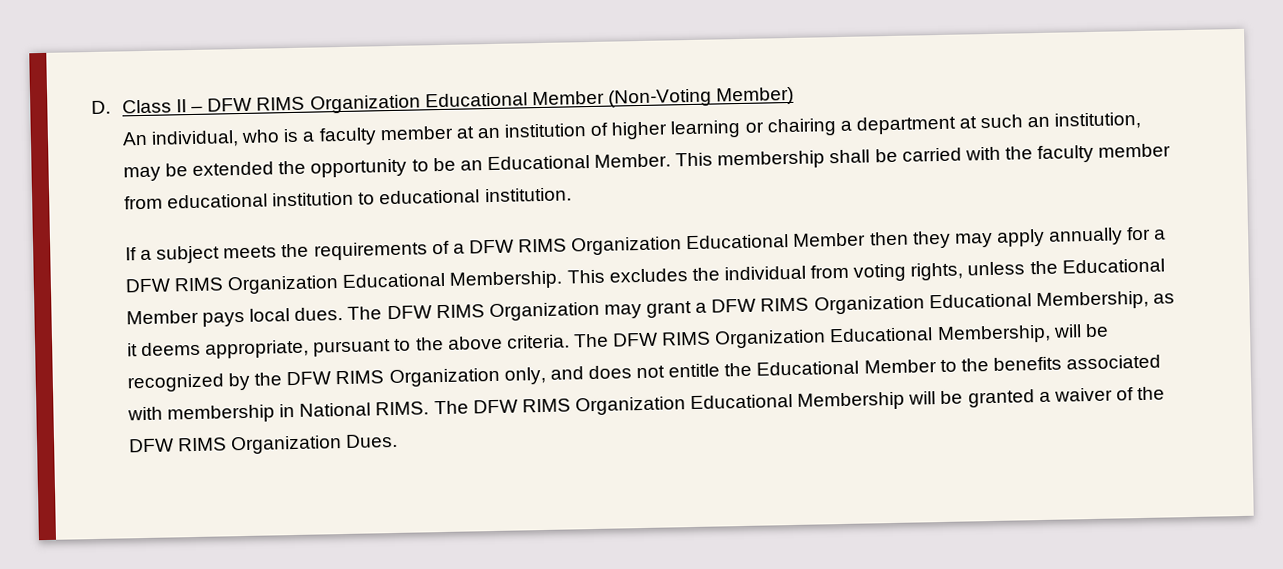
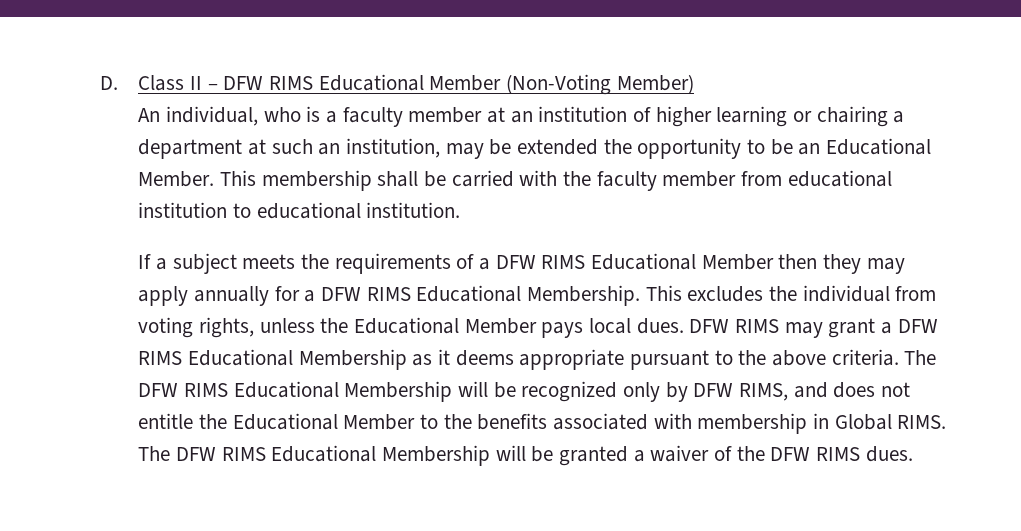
[309,94,421,114] Organization -> (313, 83) none
[571,236,683,256] Organization -> (586, 262) none
[227,275,340,295] Organization -> (411, 294) none
[347,301,600,322] The DFW RIMS Organization -> [689,319,779,333] DFW RIMS
[813,290,1149,315] Organization Educational Membership, -> [187,349,407,370] Educational Membership
[205,339,310,359] appropriate, -> [519,349,625,370] appropriate
[714,323,1109,349] [126,366,546,393] Organization Educational Membership, will be recognized by the DFW RIMS Organization only, -> [233,381,788,402] Educational Membership will be recognized only by DFW RIMS,
[299,402,372,417] National -> [834,414,892,430] Global
[574,396,686,416] Organization -> (266, 454) none
[230,433,399,455] Organization Dues. -> [865,446,913,462] dues.

